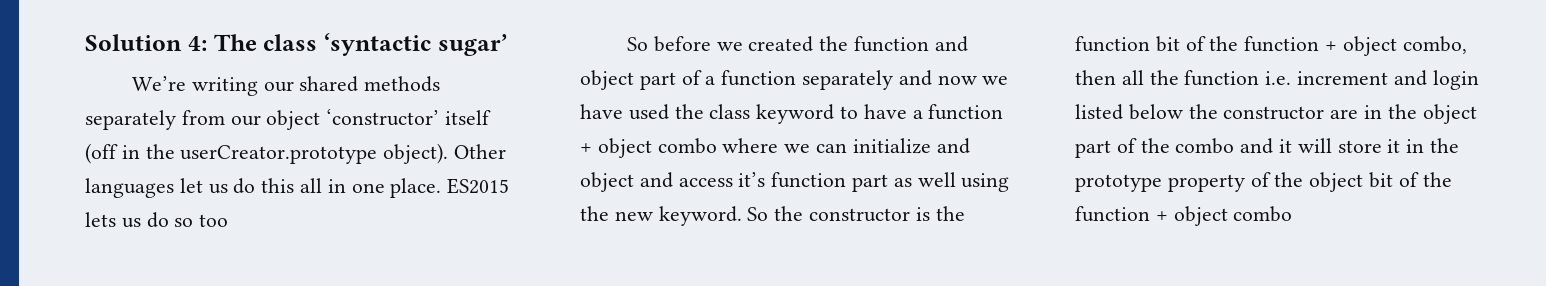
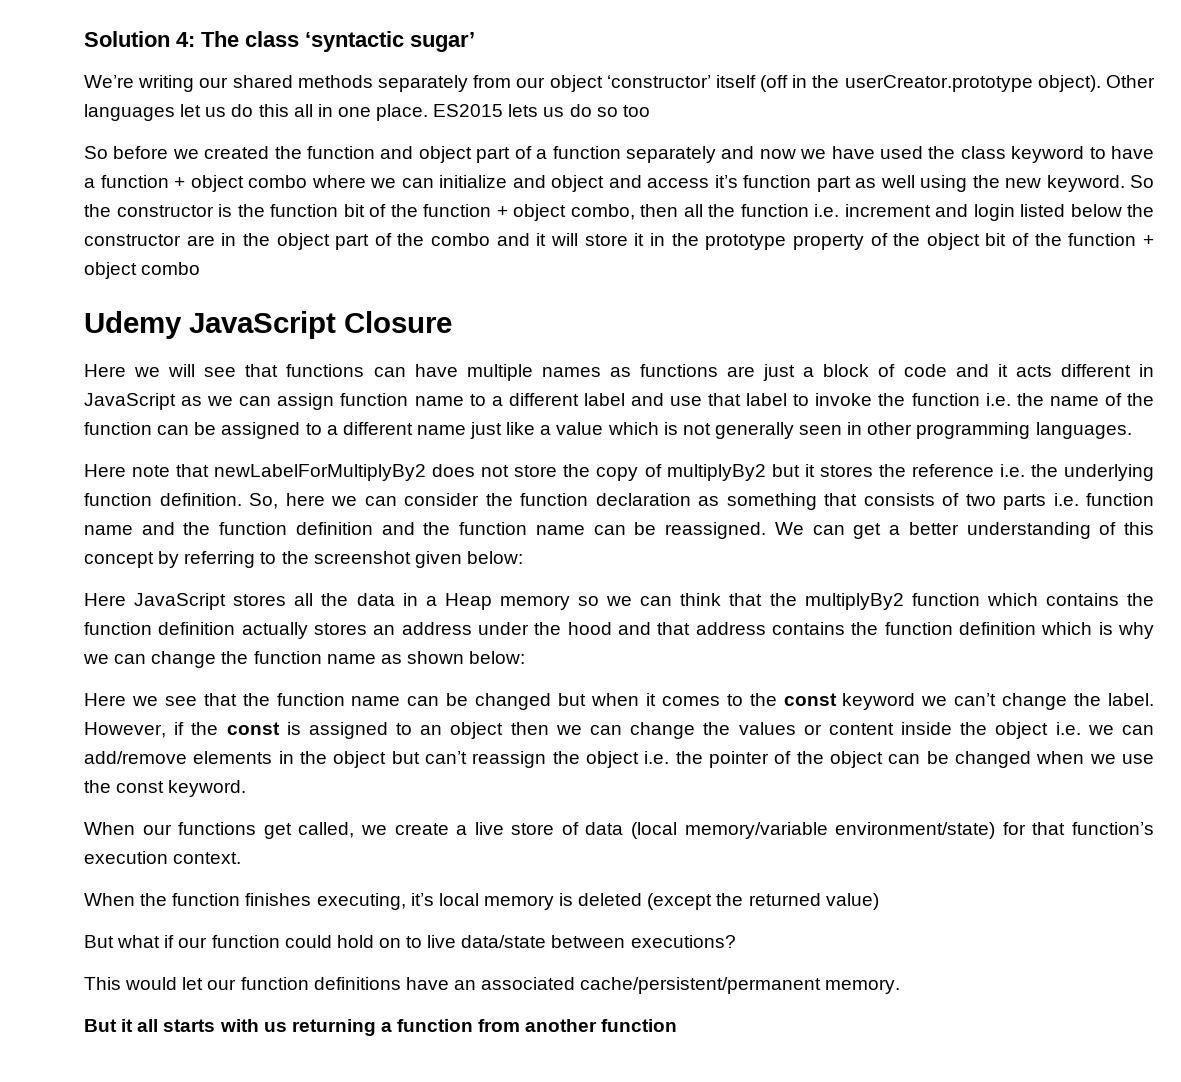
(1293, 214) none -> [84,311,452,339] [84,364,1155,381] [84,393,1154,410] [84,422,1132,439] [84,464,1154,481] [84,493,1154,510] [84,522,1154,539] [84,551,523,568] [84,593,1155,610] [84,622,1155,639] [83,651,526,668] [84,693,1154,710] [84,722,1154,739] [84,751,1155,768] [84,780,247,797] [84,822,1154,839] [84,851,242,864] [84,893,879,910] [84,935,736,948] [84,977,901,994] [84,1019,678,1036] // Udemy JavaScript Closure // Here we will see that functions can have multiple names as functions are just a block of code and it acts different in JavaScript as we can assign function name to a different label and use that label to invoke the function i.e. the name of the function can be assigned to a different name just like a value which is not generally seen in other programming languages. // Here note that newLabelForMultiplyBy2 does not store the copy of multiplyBy2 but it stores the reference i.e. the underlying function definition. So, here we can consider the function declaration as something that consists of two parts i.e. function name and the function definition and the function name can be reassigned. We can get a better understanding of this concept by referring to the screenshot given below: // Here JavaScript stores all the data in a Heap memory so we can think that the multiplyBy2 function which contains the function definition actually stores an address under the hood and that address contains the function definition which is why we can change the function name as shown below: // Here we see that the function name can be changed but when it comes to the const keyword we can’t change the label. However, if the const is assigned to an object then we can change the values or content inside the object i.e. we can add/remove elements in the object but can’t reassign the object i.e. the pointer of the object can be changed when we use the const keyword. // When our functions get called, we create a live store of data (local memory/variable environment/state) for that function’s execution context. // When the function finishes executing, it’s local memory is deleted (except the returned value) // But what if our function could hold on to live data/state between executions? // This would let our function definitions have an associated cache/persistent/permanent memory. // But it all starts with us returning a function from another function

